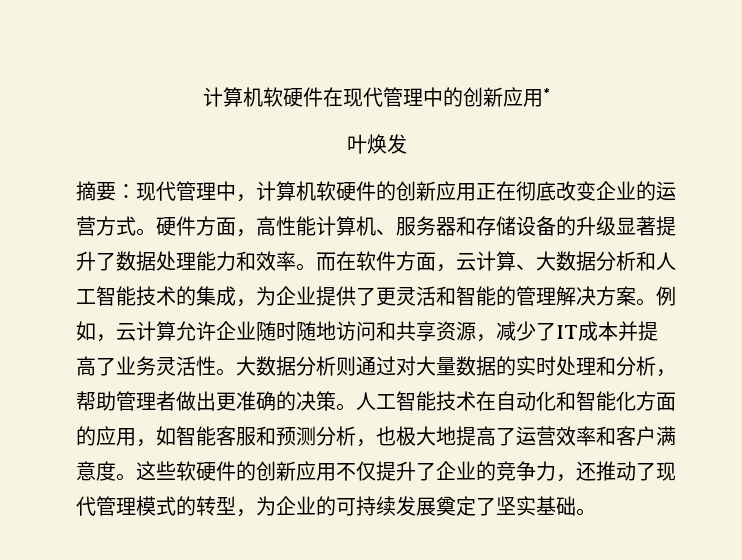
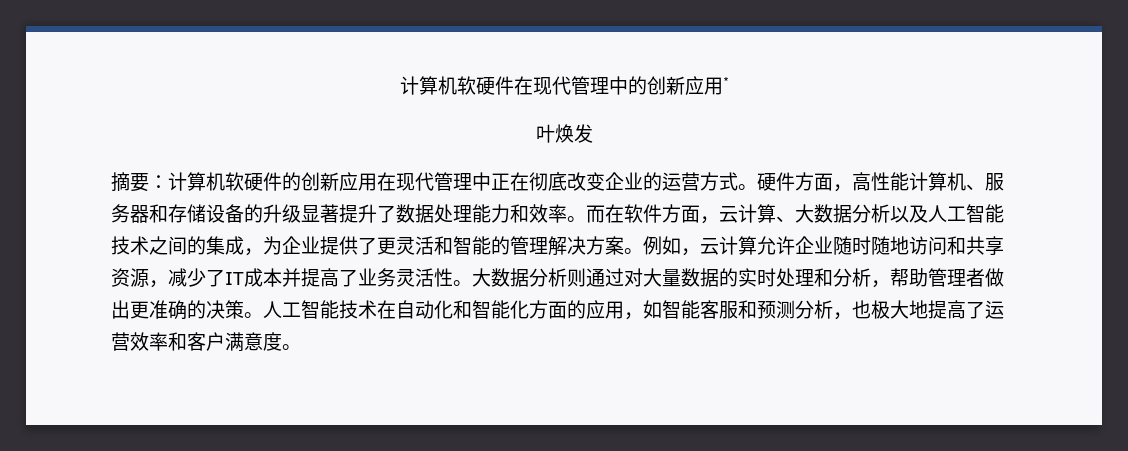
[136,181,256,202] 现代管理中， -> (168, 182) none
(476, 192) none -> [377,172,491,191] 在现代管理中
[636,251,676,271] [76,286,176,306] 和人工智能技术 -> [890,204,1004,223] [111,236,187,255] 以及人工智能技术之间
[136,461,676,482] [76,496,596,517] 这些软硬件的创新应用不仅提升了企业的竞争力，还推动了现代管理模式的转型，为企业的可持续发展奠定了坚实基础。 -> (301, 347) none

